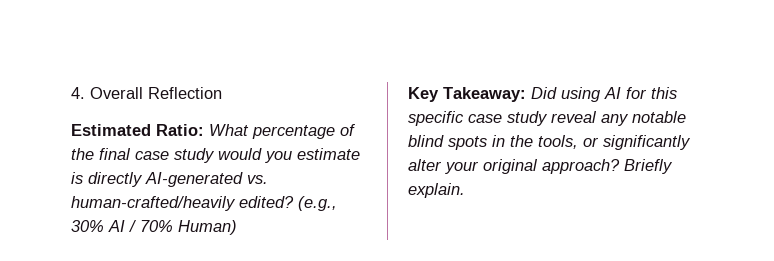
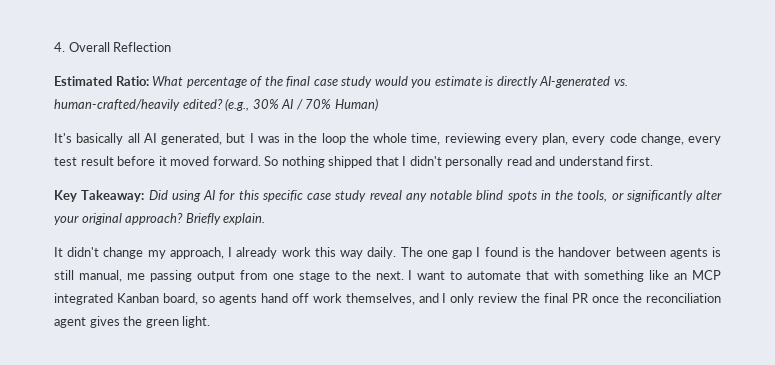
(237, 227) none -> [54,133,721,145] [54,156,654,168] // It's basically all AI generated, but I was in the loop the whole time, reviewing every plan, every code change, every test result before it moved forward. So nothing shipped that I didn't personally read and understand first.
(465, 190) none -> [54,247,721,259] [54,270,721,282] [54,293,721,305] [54,316,211,328] // It didn't change my approach, I already work this way daily. The one gap I found is the handover between agents is still manual, me passing output from one stage to the next. I want to automate that with something like an MCP integrated Kanban board, so agents hand off work themselves, and I only review the final PR once the reconciliation agent gives the green light.

